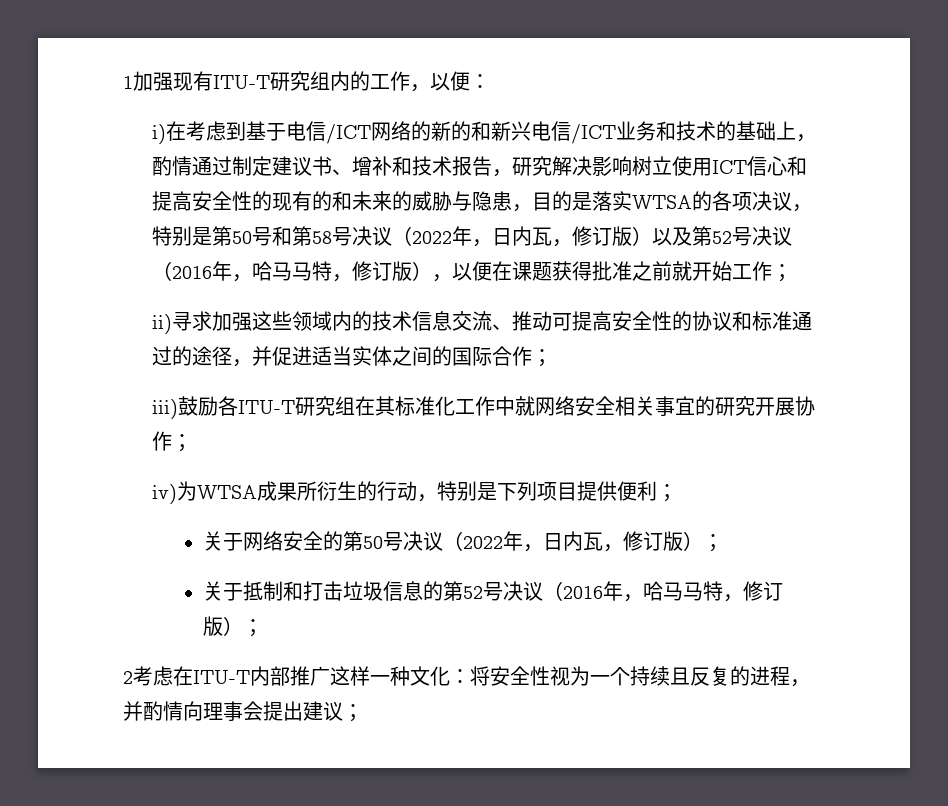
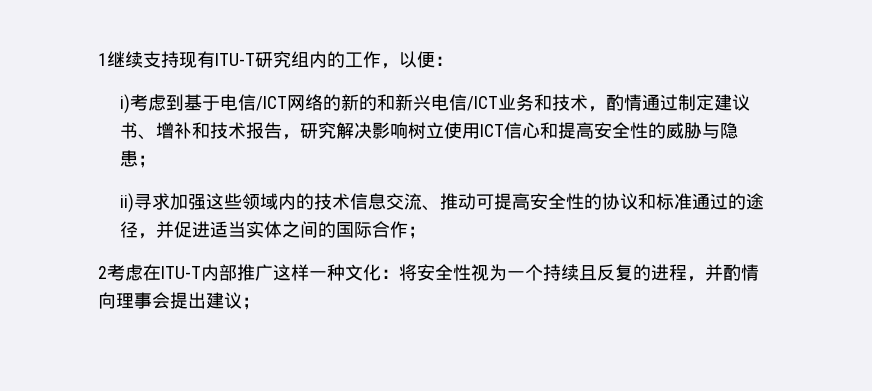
[133,71,173,91] 加强 -> [107,51,179,68] 继续支持
[165,121,186,141] 在 -> (131, 104) none
[715,121,796,141] 的基础上 -> (589, 102) none
[271,191,812,212] [151,226,792,247] [151,261,772,282] 现有的和未来的威胁与隐患，目的是落实WTSA的各项决议，特别是第50号和第58号决议（2022年，日内瓦，修订版）以及第52号决议（2016年，哈马马特，修订版），以便在课题获得批准之前就开始工作 -> [666,122,739,139] [120,150,139,167] 威胁与隐患
[151,396,815,419] [151,431,192,452] [151,481,677,504] [202,531,723,552] [202,581,783,602] [202,616,263,637] // iii)鼓励各ITU-T研究组在其标准化工作中就网络安全相关事宜的研究开展协作； // iv)为WTSA成果所衍生的行动，特别是下列项目提供便利； // 关于网络安全的第50号决议（2022年，日内瓦，修订版）； // 关于抵制和打击垃圾信息的第52号决议（2016年，哈马马特，修订版）； -> (427, 232) none

